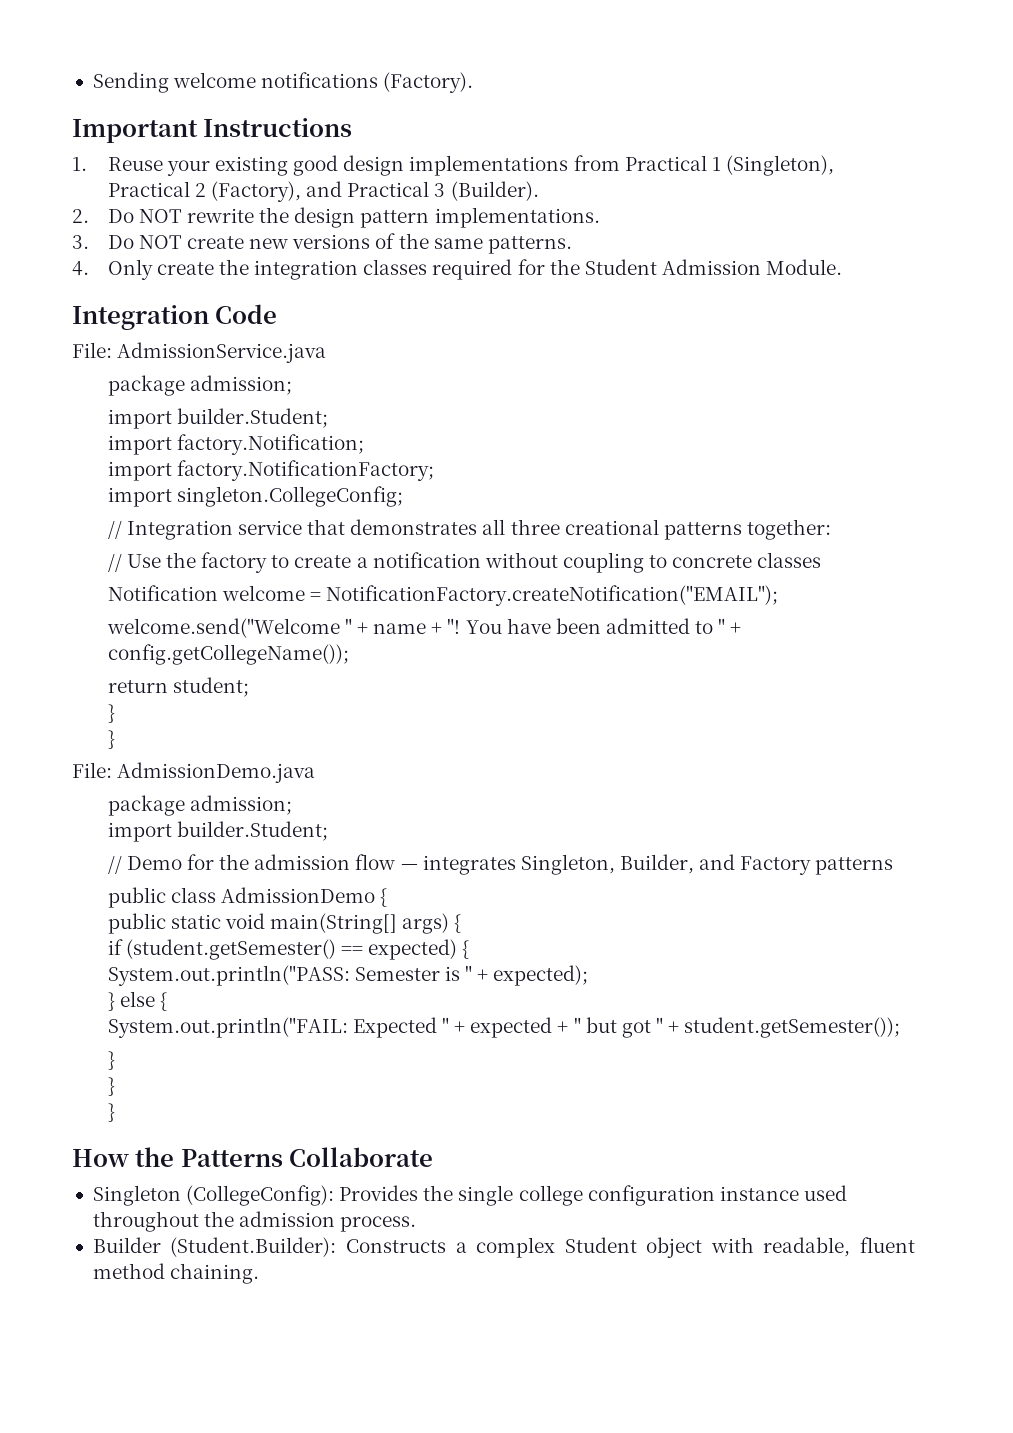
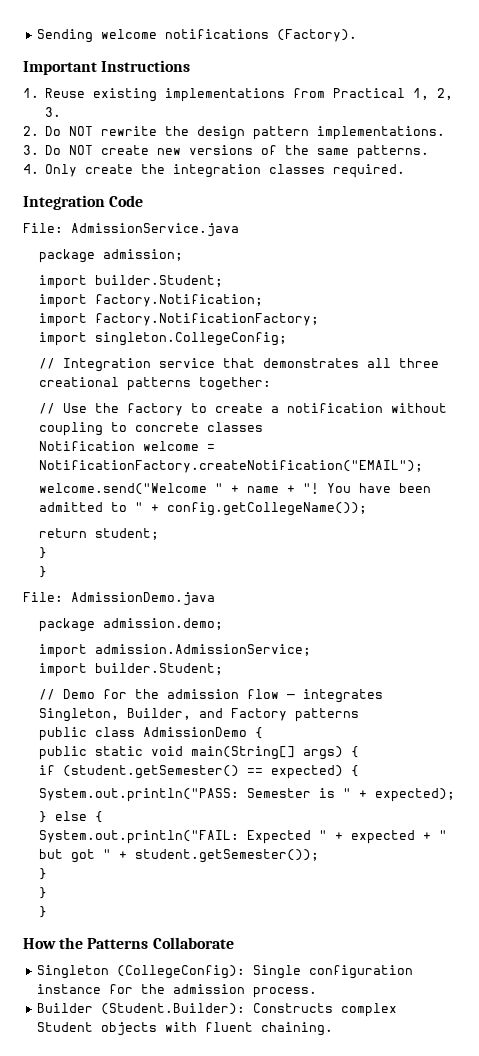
[166,155,835,176] [107,181,539,202] your existing good design implementations from Practical 1 (Singleton), Practical 2 (Factory), and Practical 3 (Builder). -> [93,88,454,102] [45,107,62,117] existing implementations from Practical 1, 2, 3.
[432,259,843,280] required for the Student Admission Module. -> [333,164,406,178] required.
[189,795,292,815] admission; -> [102,618,223,630] [38,644,311,658] admission.demo; // import admission.AdmissionService;
[339,1185,847,1206] [92,1211,199,1232] Provides the single college configuration instance used throughout -> [252,965,413,979] [36,984,133,994] Single configuration instance for
[455,1242,467,1253] a -> (333, 1008) none
[646,1237,916,1258] [92,1263,165,1279] object with readable, fluent method -> [100,1022,253,1036] objects with fluent

